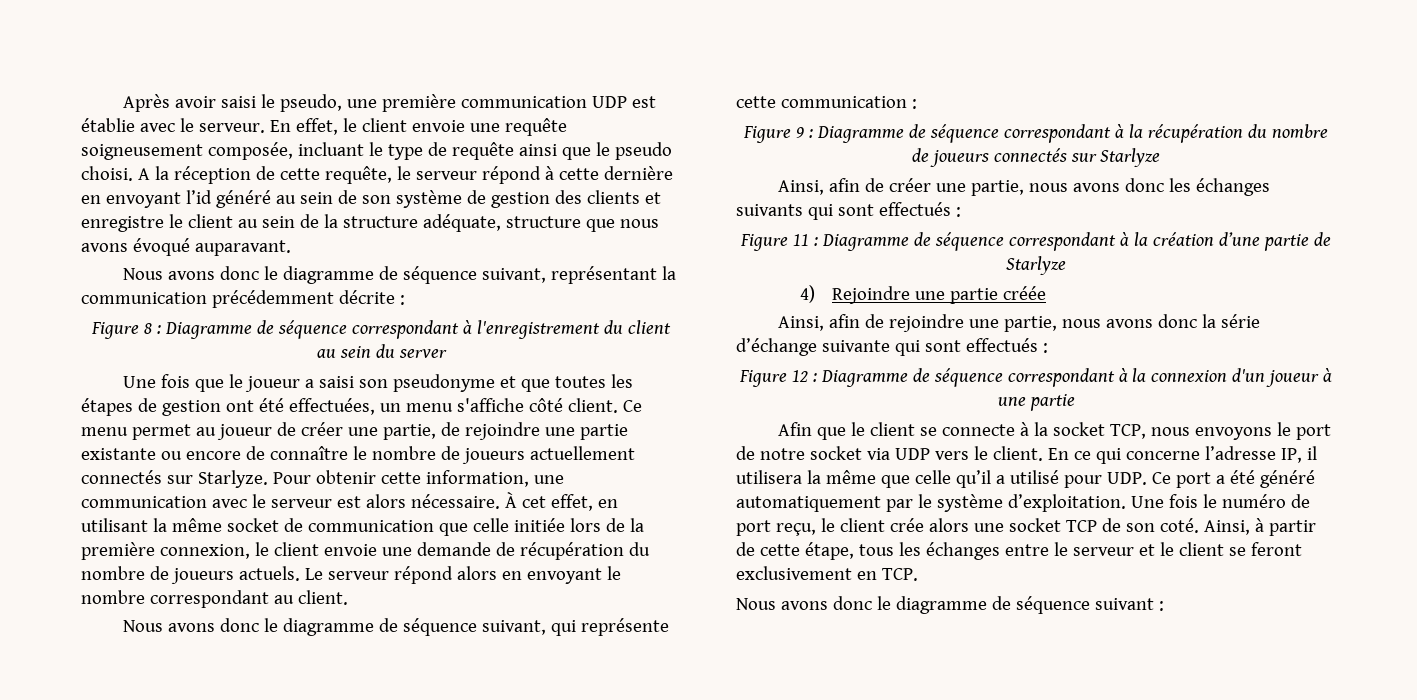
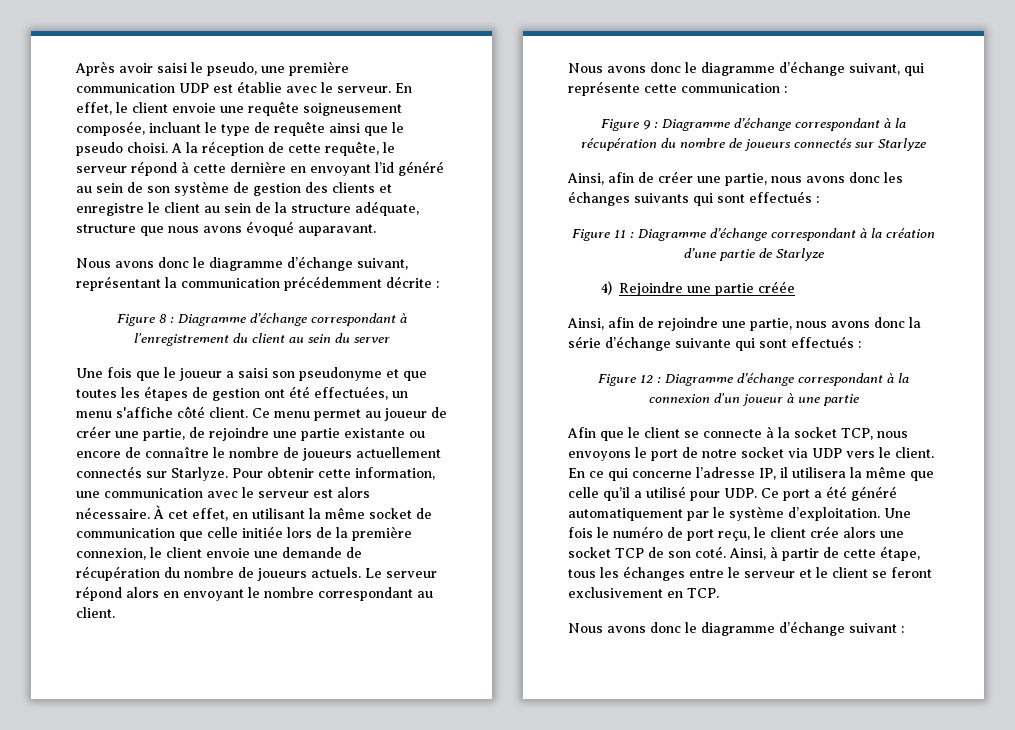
[379,266,478,284] de séquence -> [287,256,353,271] d’échange
[257,320,347,339] de séquence -> [249,313,307,326] d’échange
[379,618,478,636] de séquence -> [779,61,845,76] d’échange
[909,124,1000,143] de séquence -> [734,118,791,131] d’échange
[914,232,1005,251] de séquence -> [710,228,767,241] d’échange
[912,368,1003,387] de séquence -> [737,373,794,386] d’échange
[991,596,1090,614] de séquence -> [779,621,845,636] d’échange

